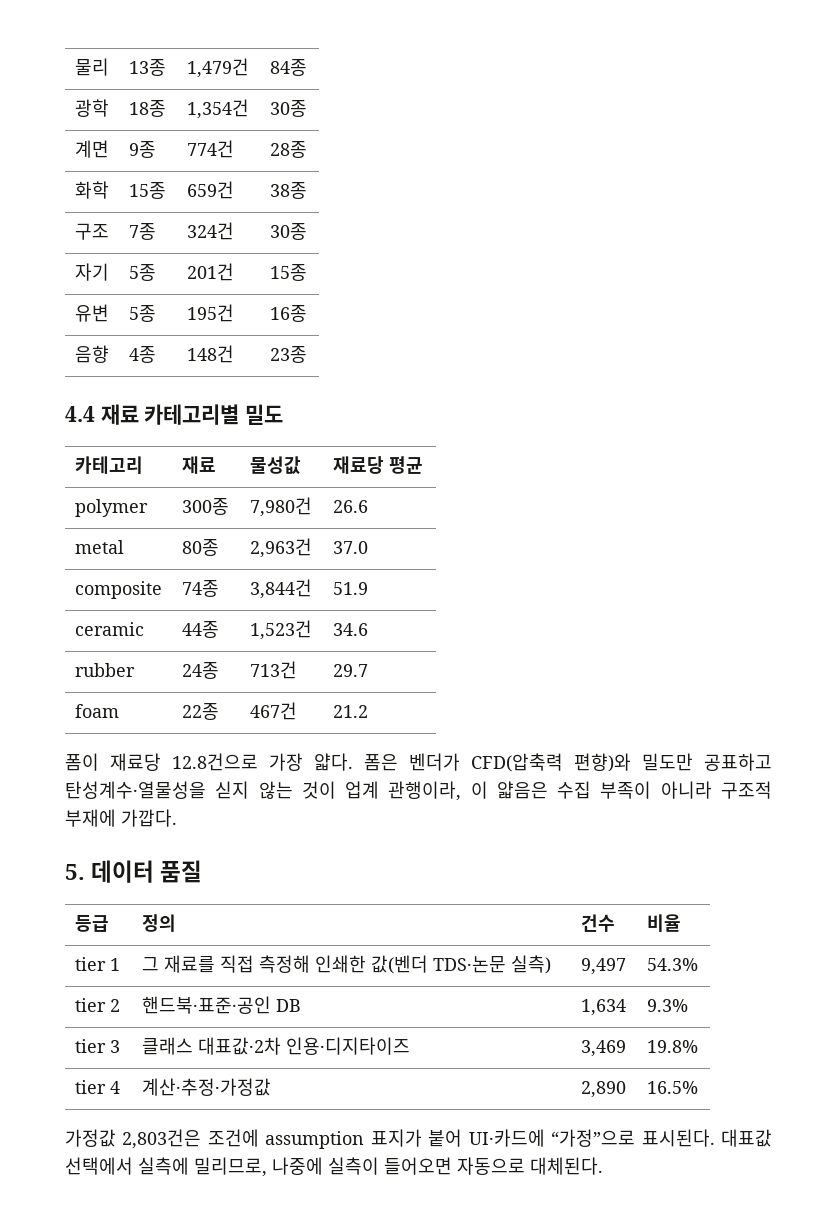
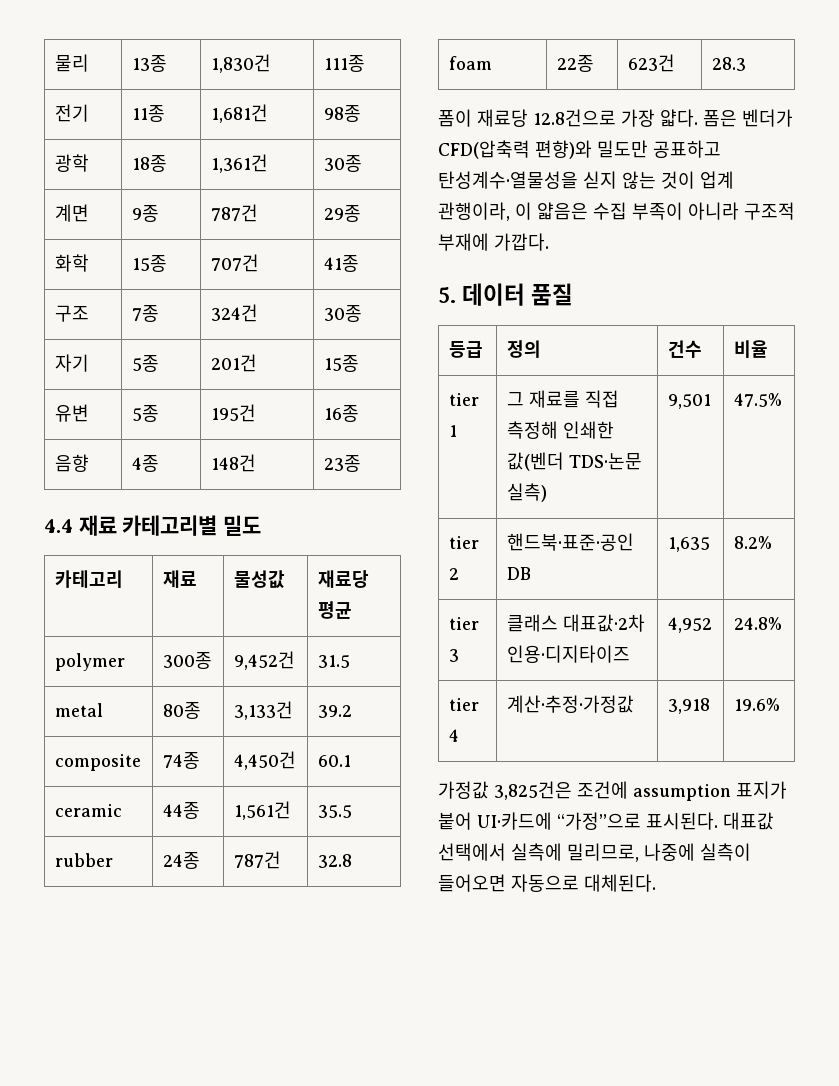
[186,58,249,78] [269,59,307,76] 1,479건 | 84종 -> [210,54,271,73] [323,55,365,72] [54,104,89,122] [131,105,165,122] [210,104,268,123] [323,105,361,122] 1,830건 | 111종 // 전기 | 11종 | 1,681건 | 98종
[186,99,249,119] 1,354건 -> [210,154,268,173] 1,361건
[186,140,234,158] [269,141,307,158] 774건 | 28종 -> [210,204,258,222] [323,205,361,222] 787건 | 29종
[186,181,234,199] [269,182,307,199] 659건 | 38종 -> [210,254,259,272] [323,255,359,272] 707건 | 41종
[249,497,312,517] [332,500,368,513] 7,980건 | 26.6 -> [233,651,295,670] [317,655,350,668] 9,452건 | 31.5
[249,538,312,558] [332,541,368,554] 2,963건 | 37.0 -> [233,701,293,720] [317,705,352,718] 3,133건 | 39.2
[249,579,312,599] [332,582,368,595] 3,844건 | 51.9 -> [233,751,296,770] [317,755,351,767] 4,450건 | 60.1
[249,620,312,640] [332,623,368,636] 1,523건 | 34.6 -> [233,801,291,820] [317,805,352,818] 1,561건 | 35.5
[249,661,297,679] [332,664,368,677] 713건 | 29.7 -> [233,851,281,869] [317,854,352,868] 787건 | 32.8
[249,702,297,720] [332,705,368,718] 467건 | 21.2 -> [627,54,675,72] [711,57,746,71] 623건 | 28.3
[580,958,626,975] [646,958,698,971] 9,497 | 54.3% -> [667,394,711,409] [733,393,782,407] 9,501 | 47.5%
[580,999,626,1016] [646,999,688,1012] 1,634 | 9.3% -> [667,537,710,552] [733,536,772,549] 1,635 | 8.2%
[580,1040,626,1057] [646,1040,698,1053] 3,469 | 19.8% -> [667,617,712,633] [733,617,782,630] 4,952 | 24.8%
[580,1081,626,1098] [646,1081,698,1094] 2,890 | 16.5% -> [667,698,710,714] [733,698,780,711] 3,918 | 19.6%
[122,1129,202,1149] 2,803건은 -> [494,781,572,800] 3,825건은

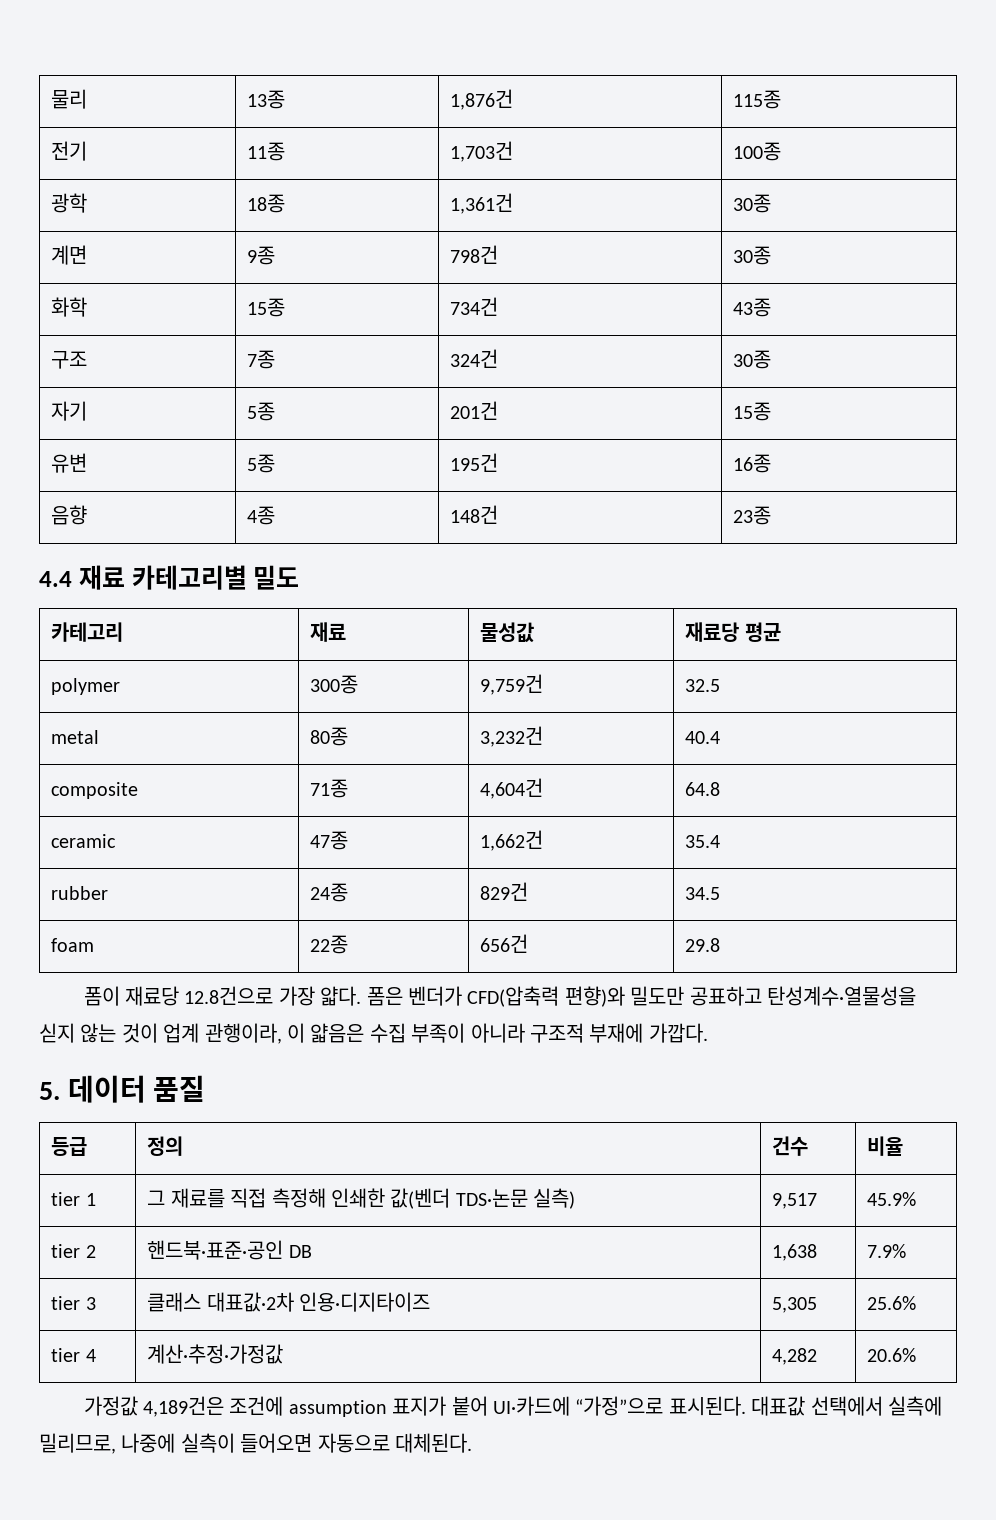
[210,54,271,73] [323,55,365,72] 1,830건 | 111종 -> [450,89,514,110] [733,90,782,109] 1,876건 | 115종
[210,104,268,123] [323,105,361,122] 1,681건 | 98종 -> [450,141,514,162] [733,142,782,161] 1,703건 | 100종
[210,204,258,222] [323,205,361,222] 787건 | 29종 -> [450,245,499,264] [733,246,772,265] 798건 | 30종
[210,254,259,272] [323,255,359,272] 707건 | 41종 -> [450,297,499,316] [733,298,772,317] 734건 | 43종
[233,651,295,670] [317,655,350,668] 9,452건 | 31.5 -> [480,674,544,695] [685,679,721,692] 9,759건 | 32.5
[233,701,293,720] [317,705,352,718] 3,133건 | 39.2 -> [480,726,544,747] [685,731,721,744] 3,232건 | 40.4
[162,752,200,769] [233,751,296,770] [317,755,351,767] [54,804,122,817] [162,802,200,819] [233,801,291,820] [317,805,352,818] 74종 | 4,450건 | 60.1 // ceramic | 44종 | 1,561건 | 35.5 -> [310,779,349,798] [480,778,544,799] [685,782,721,796] [51,834,117,848] [310,831,349,850] [480,830,544,851] [685,835,721,848] 71종 | 4,604건 | 64.8 // ceramic | 47종 | 1,662건 | 35.4
[233,851,281,869] [317,854,352,868] 787건 | 32.8 -> [480,882,529,901] [685,887,721,900] 829건 | 34.5
[627,54,675,72] [711,57,746,71] 623건 | 28.3 -> [480,934,529,953] [685,938,721,952] 656건 | 29.8
[667,394,711,409] [733,393,782,407] 9,501 | 47.5% -> [772,1193,818,1209] [867,1192,917,1206] 9,517 | 45.9%
[667,537,710,552] [733,536,772,549] 1,635 | 8.2% -> [772,1244,818,1261] [867,1244,907,1258] 1,638 | 7.9%
[667,617,712,633] [733,617,782,630] 4,952 | 24.8% -> [772,1297,818,1313] [867,1296,917,1310] 5,305 | 25.6%
[667,698,710,714] [733,698,780,711] 3,918 | 19.6% -> [772,1348,818,1365] [867,1348,917,1362] 4,282 | 20.6%
[494,781,572,800] 3,825건은 -> [142,1396,224,1417] 4,189건은

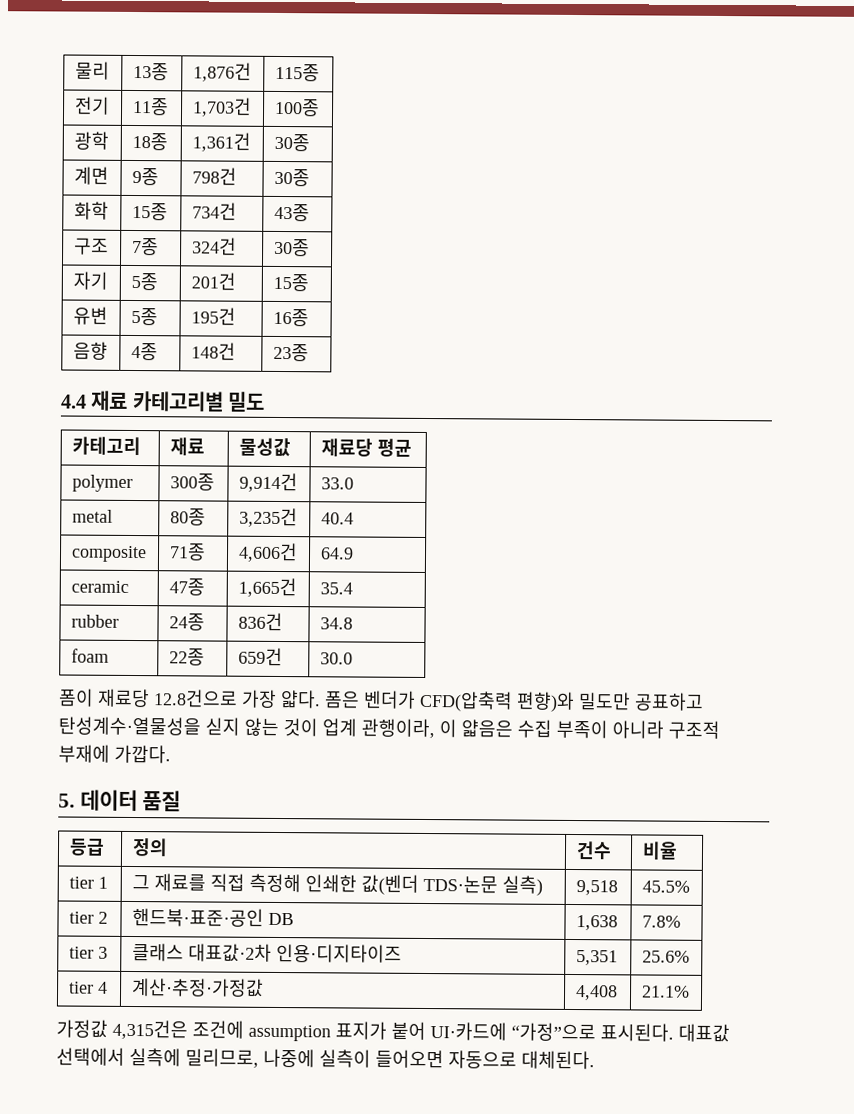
[480,674,544,695] [685,679,721,692] 9,759건 | 32.5 -> [238,472,298,493] [320,477,354,490] 9,914건 | 33.0
[480,726,544,747] 3,232건 -> [238,507,298,528] 3,235건
[480,778,544,799] [685,782,721,796] 4,604건 | 64.8 -> [237,542,298,563] [319,547,354,560] 4,606건 | 64.9
[480,830,544,851] 1,662건 -> [237,577,297,598] 1,665건
[480,882,529,901] [685,887,721,900] 829건 | 34.5 -> [237,612,283,632] [319,617,353,630] 836건 | 34.8
[480,934,529,953] [685,938,721,952] 656건 | 29.8 -> [237,647,283,667] [319,652,353,665] 659건 | 30.0
[772,1193,818,1209] [867,1192,917,1206] 9,517 | 45.9% -> [575,880,618,896] [641,880,690,893] 9,518 | 45.5%
[867,1244,907,1258] 7.9% -> [641,915,681,928] 7.8%
[772,1297,818,1313] 5,305 -> [575,950,618,966] 5,351
[772,1348,818,1365] [867,1348,917,1362] 4,282 | 20.6% -> [574,985,618,1001] [641,985,690,998] 4,408 | 21.1%
[142,1396,224,1417] 4,189건은 -> [112,1019,188,1040] 4,315건은

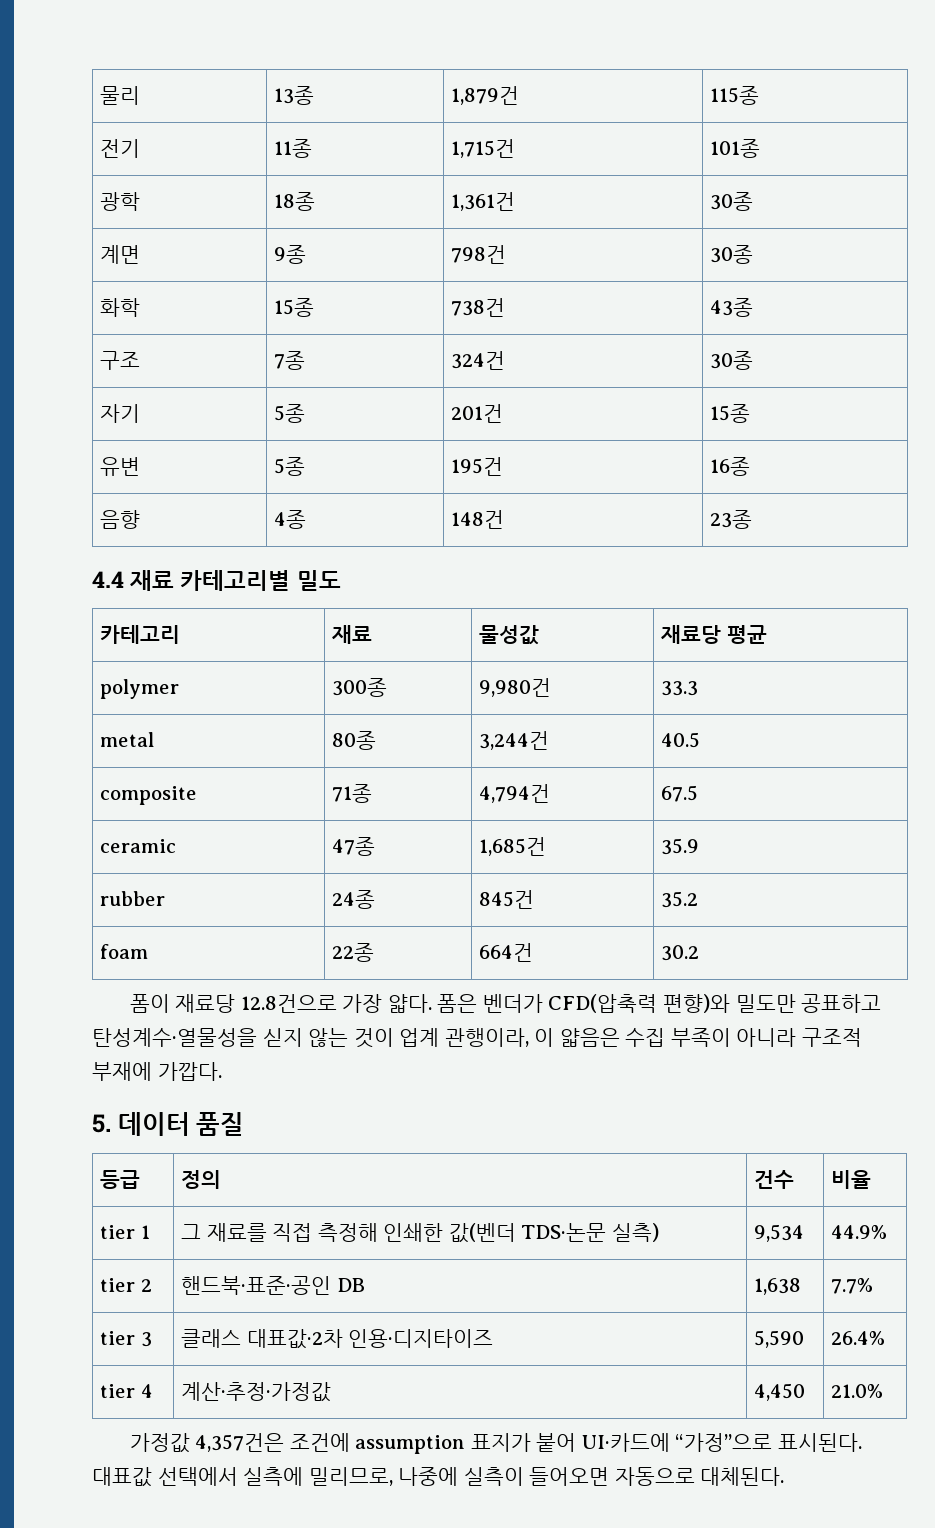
[192,62,252,82] 1,876건 -> [451,86,520,105] 1,879건
[191,97,252,117] [273,98,320,117] 1,703건 | 100종 -> [451,139,516,158] [710,139,761,158] 1,715건 | 101종
[191,202,237,221] 734건 -> [451,298,506,317] 738건
[238,472,298,493] [320,477,354,490] 9,914건 | 33.0 -> [479,678,552,697] [661,681,699,696] 9,980건 | 33.3
[238,507,298,528] [320,512,354,525] 3,235건 | 40.4 -> [479,731,550,750] [661,732,701,748] 3,244건 | 40.5
[237,542,298,563] [319,547,354,560] 4,606건 | 64.9 -> [479,784,551,803] [661,785,699,802] 4,794건 | 67.5
[237,577,297,598] [319,582,353,595] 1,665건 | 35.4 -> [479,837,547,856] [661,838,700,855] 1,685건 | 35.9
[237,612,283,632] [319,617,353,630] 836건 | 34.8 -> [479,890,535,909] [661,891,699,908] 845건 | 35.2
[237,647,283,667] [319,652,353,665] 659건 | 30.0 -> [479,943,534,962] [661,945,700,961] 664건 | 30.2
[575,880,618,896] [641,880,690,893] 9,518 | 45.5% -> [754,1224,805,1242] [831,1225,888,1239] 9,534 | 44.9%
[641,915,681,928] 7.8% -> [831,1278,874,1294] 7.7%
[575,950,618,966] [641,950,690,963] 5,351 | 25.6% -> [754,1330,805,1348] [831,1331,886,1345] 5,590 | 26.4%
[574,985,618,1001] [641,985,690,998] 4,408 | 21.1% -> [754,1383,806,1401] [831,1384,884,1398] 4,450 | 21.0%
[112,1019,188,1040] 4,315건은 -> [195,1433,285,1452] 4,357건은

